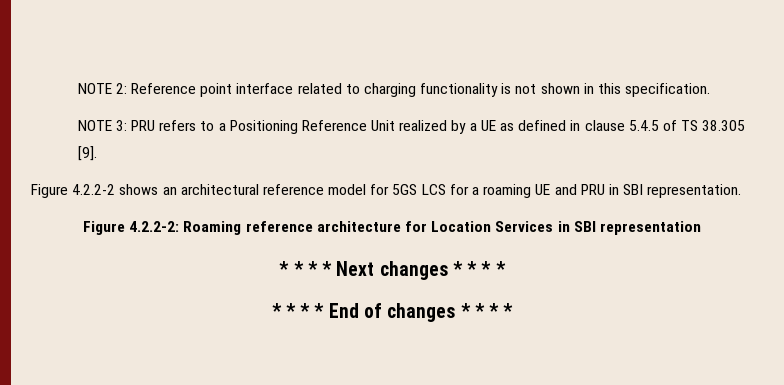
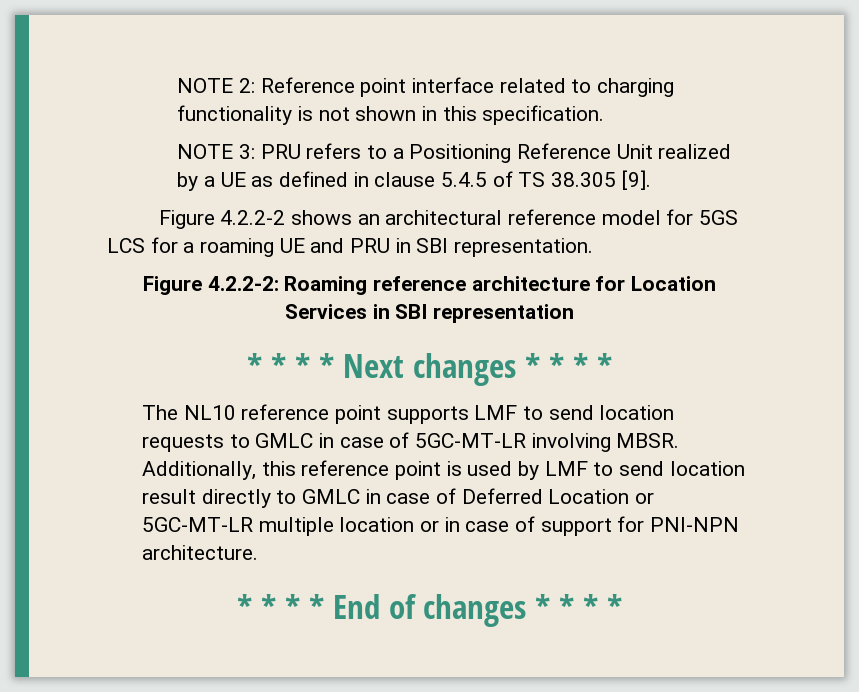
(506, 268) none -> [142,404,675,424] [142,432,680,452] [142,460,745,480] [142,488,655,508] [142,516,740,536] [142,545,259,560] // The NL10 reference point supports LMF to send location requests to GMLC in case of 5GC-MT-LR involving MBSR. Additionally, this reference point is used by LMF to send location result directly to GMLC in case of Deferred Location or 5GC-MT-LR multiple location or in case of support for PNI-NPN architecture.

